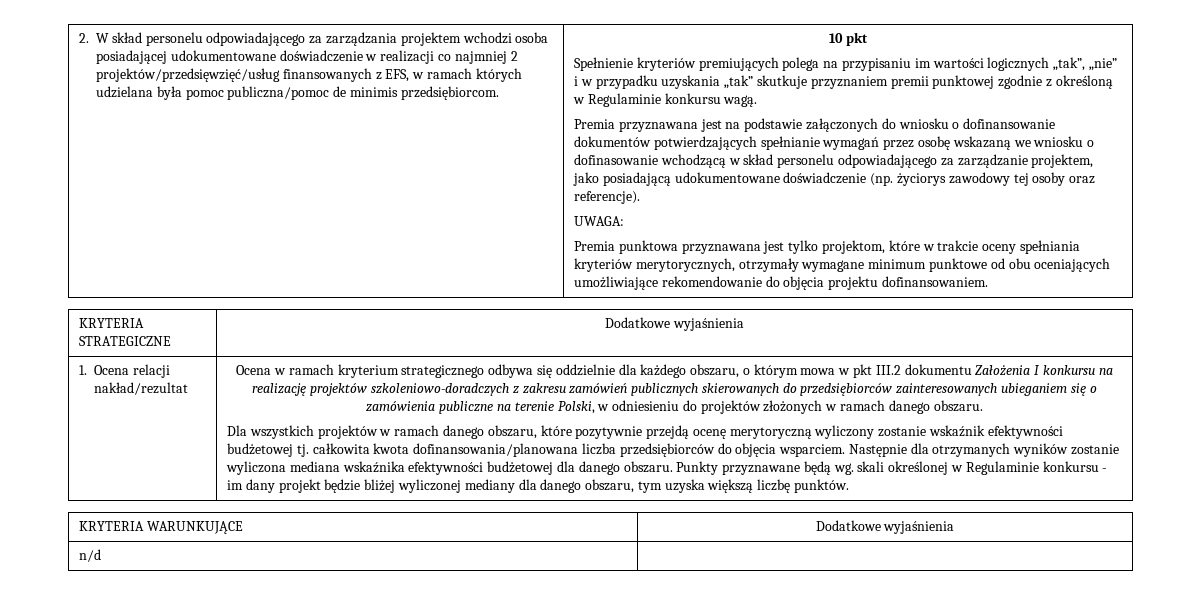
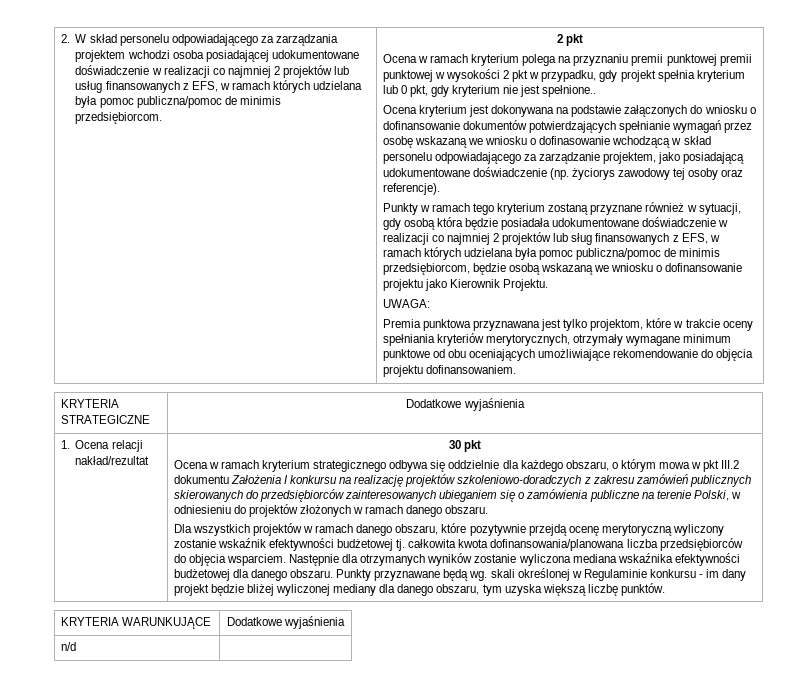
[96,68,281,82] projektów/przedsięwzięć/usług -> [283,65,350,78] [75,81,103,93] projektów lub usług
[829,32,868,46] [574,57,1117,71] [574,75,1113,89] [573,93,758,107] [574,119,722,132] 10 pkt // Spełnienie kryteriów premiujących polega na przypisaniu im wartości logicznych „tak”, „nie” i w przypadku uzyskania „tak” skutkuje przyznaniem premii punktowej zgodnie z określoną w Regulaminie konkursu wagą. // Premia przyznawana jest -> [556,34,584,46] [382,54,752,66] [382,69,745,82] [382,85,597,97] [382,105,554,117] 2 pkt // Ocena w ramach kryterium polega na przyznaniu premii punktowej premii punktowej w wysokości 2 pkt w przypadku, gdy projekt spełnia kryterium lub 0 pkt, gdy kryterium nie jest spełnione.. // Ocena kryterium jest dokonywana
(641, 197) none -> [382,202,741,215] [382,217,729,230] [382,232,720,245] [382,247,721,260] [382,263,743,275] [382,279,548,291] // Punkty w ramach tego kryterium zostaną przyznane również w sytuacji, gdy osobą która będzie posiadała udokumentowane doświadczenie w realizacji co najmniej 2 projektów lub sług finansowanych z EFS, w ramach których udzielana była pomoc publiczna/pomoc de minimis przedsiębiorcom, będzie osobą wskazaną we wniosku o dofinansowanie projektu jako Kierownik Projektu.
(189, 388) none -> [448,440,482,452] 30 pkt //

